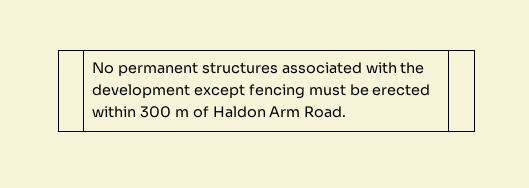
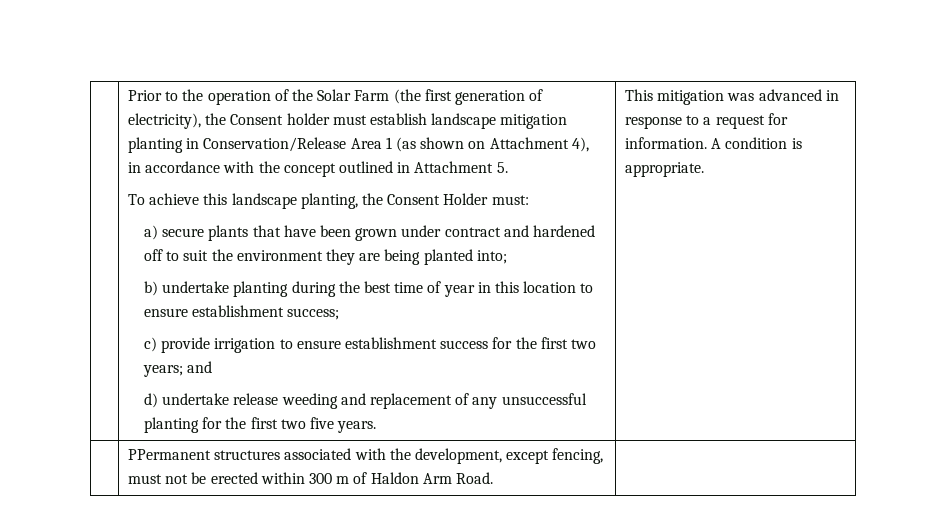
[91,62,425,76] [91,84,346,99] | No permanent structures associated with the development except fencing must -> [128,89,544,105] [128,113,568,129] [128,137,589,153] [128,161,508,177] [128,193,529,209] [144,225,595,241] [144,249,507,265] [144,281,594,297] [144,305,340,320] [144,337,596,353] [143,361,213,377] [144,393,587,409] [144,417,377,433] [625,89,839,105] [625,113,788,129] [625,137,802,149] [625,162,705,177] [128,448,604,464] [128,474,189,484] | Prior to the operation of the Solar Farm (the first generation of electricity), the Consent holder must establish landscape mitigation planting in Conservation/Release Area 1 (as shown on Attachment 4), in accordance with the concept outlined in Attachment 5. // To achieve this landscape planting, the Consent Holder must: // a) secure plants that have been grown under contract and hardened off to suit the environment they are being planted into; // b) undertake planting during the best time of year in this location to ensure establishment success; // c) provide irrigation to ensure establishment success for the first two years; and // d) undertake release weeding and replacement of any unsuccessful planting for the first two five years. | This mitigation was advanced in response to a request for information. A condition is appropriate. // | PPermanent structures associated with the development, except fencing, must not

